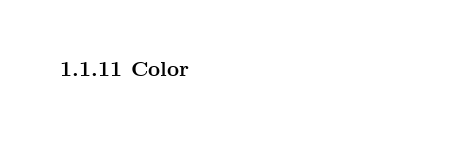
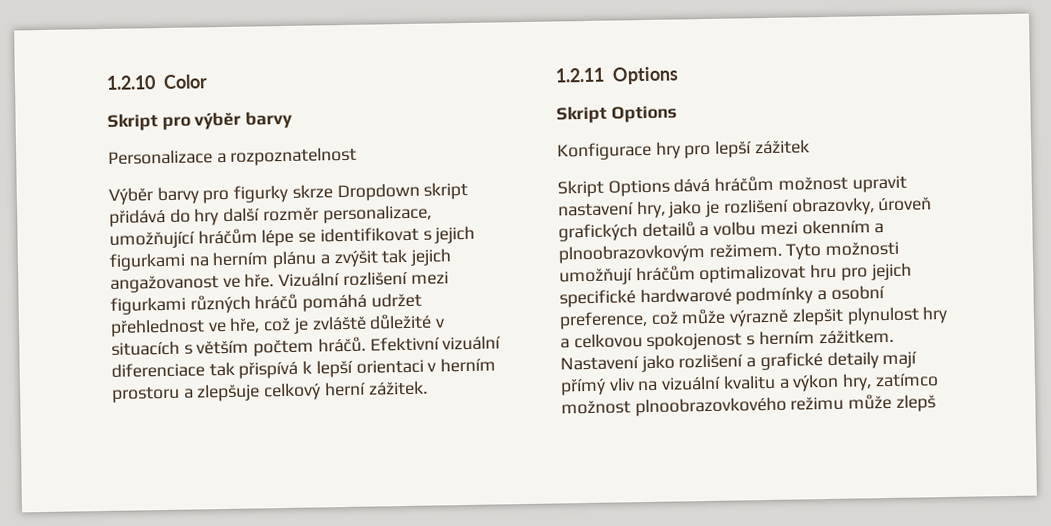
[60,62,122,76] 1.1.11 -> [106,75,156,90] 1.2.10
(189, 69) none -> [107,110,294,131] [108,146,358,166] [108,181,469,205] [109,204,432,227] [109,225,476,249] [109,248,453,271] [110,270,449,293] [110,292,422,315] [110,313,446,337] [111,335,502,357] [111,357,497,379] [111,380,428,403] [555,66,679,85] [556,105,677,124] [557,139,810,161] [557,175,907,198] [558,197,933,219] [558,219,885,242] [558,241,900,264] [559,262,912,286] [559,285,885,308] [559,306,949,330] [560,328,894,351] [560,351,918,373] [560,373,939,396] [561,393,936,417] // Skript pro výběr barvy // Personalizace a rozpoznatelnost // Výběr barvy pro figurky skrze Dropdown skript přidává do hry další rozměr personalizace, umožňující hráčům lépe se identifikovat s jejich figurkami na herním plánu a zvýšit tak jejich angažovanost ve hře. Vizuální rozlišení mezi figurkami různých hráčů pomáhá udržet přehlednost ve hře, což je zvláště důležité v situacích s větším počtem hráčů. Efektivní vizuální diferenciace tak přispívá k lepší orientaci v herním prostoru a zlepšuje celkový herní zážitek. // 1.2.11 Options // Skript Options // Konfigurace hry pro lepší zážitek // Skript Options dává hráčům možnost upravit nastavení hry, jako je rozlišení obrazovky, úroveň grafických detailů a volbu mezi okenním a plnoobrazovkovým režimem. Tyto možnosti umožňují hráčům optimalizovat hru pro jejich specifické hardwarové podmínky a osobní preference, což může výrazně zlepšit plynulost hry a celkovou spokojenost s herním zážitkem. Nastavení jako rozlišení a grafické detaily mají přímý vliv na vizuální kvalitu a výkon hry, zatímco možnost plnoobrazovkového režimu může zlepš

